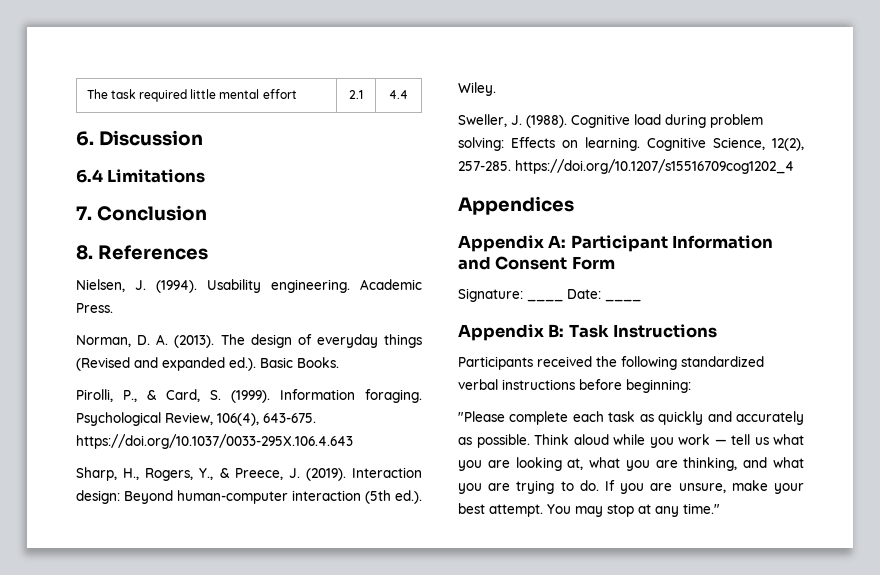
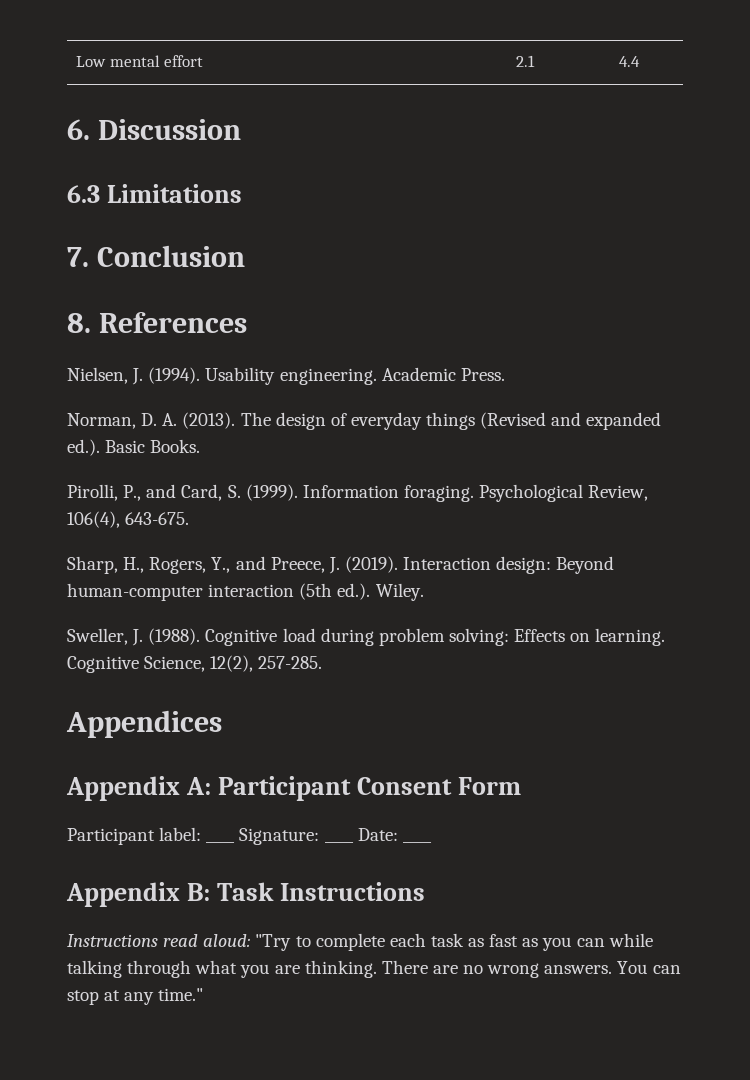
[86,89,217,102] The task required little -> [76,56,107,67] Low
[76,169,103,183] 6.4 -> [67,185,100,203] 6.3
[147,390,157,400] & -> [146,484,177,498] and
[76,434,353,449] https://doi.org/10.1037/0033-295X.106.4.643 -> (190, 518) none
[219,468,230,478] & -> [235,556,266,570] and
[515,159,794,174] https://doi.org/10.1207/s15516709cog1202_4 -> (323, 662) none
[672,235,774,249] [458,256,491,270] Information and -> (351, 788) none
(615, 263) none -> [67,827,202,845] [206,841,236,843] Participant label: ____
[458,356,764,370] [458,379,691,393] [458,411,804,425] [458,434,804,448] [458,457,804,471] [458,480,804,494] [458,503,603,517] Participants received the following standardized verbal instructions before beginning: // "Please complete each task as quickly and accurately as possible. Think aloud while you work — tell us what you are looking at, what you are thinking, and what you are trying to do. If you are unsure, make your best attempt. You may -> [67,933,653,951] [67,960,681,978] Instructions read aloud: "Try to complete each task as fast as you can while talking through what you are thinking. There are no wrong answers. You can

